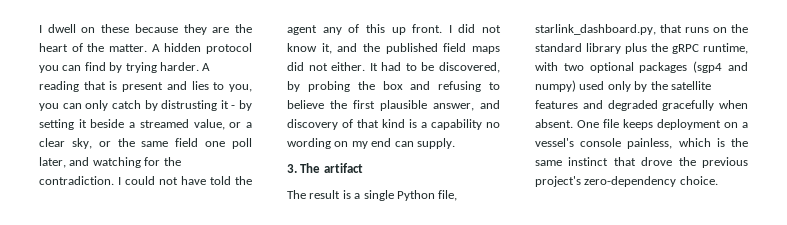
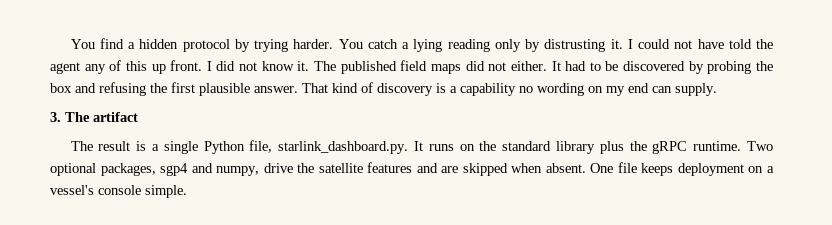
[39,24,252,35] [39,43,252,54] [39,62,211,73] [39,81,252,92] [39,100,252,111] [39,119,252,130] [39,138,253,149] [39,157,181,168] [39,176,114,185] I dwell on these because they are the heart of the matter. A hidden protocol you can find by trying harder. A reading that is present and lies to you, you can only catch by distrusting it - by setting it beside a streamed value, or a clear sky, or the same field one poll later, and watching for the contradiction. -> [70,38,623,52] You find a hidden protocol by trying harder. You catch a lying reading only by distrusting it.
[321,43,380,54] it, and the -> [297,61,337,71] it. The
[439,62,500,73] discovered, -> [623,61,686,71] discovered
[489,82,500,90] [287,100,324,109] to believe -> (146, 89) none
[433,100,500,111] [287,119,405,130] answer, and discovery of that kind -> [254,82,433,96] answer. That kind of discovery
[535,24,682,35] starlink_dashboard.py, that -> [278,141,423,154] starlink_dashboard.py. It
[703,43,748,54] [535,61,748,73] [535,80,648,92] runtime, with two optional packages (sgp4 and numpy) used only by -> [693,141,773,151] [50,163,293,176] runtime. Two optional packages, sgp4 and numpy, drive
[607,100,715,111] degraded gracefully -> [441,163,508,176] are skipped
[627,138,748,149] [535,157,748,168] [535,176,718,187] painless, which is the same instinct that drove the previous project's zero-dependency choice. -> [145,185,187,198] simple.

